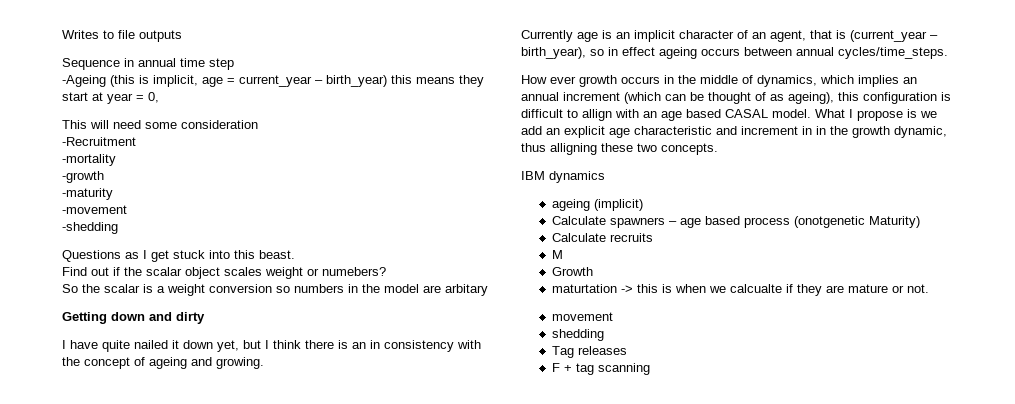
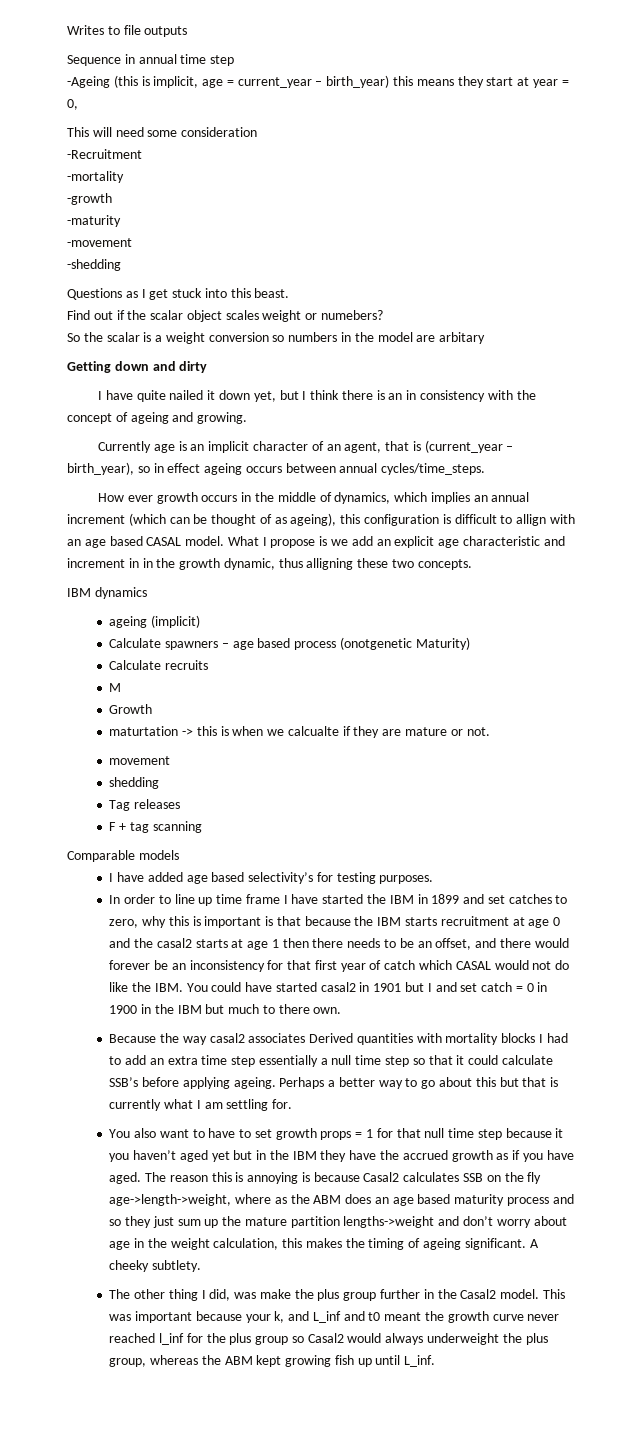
(650, 369) none -> [67,850,179,862] [109,872,434,884] [109,894,568,906] [109,916,561,928] [109,938,569,950] [109,960,570,972] [109,982,548,992] [109,1004,342,1014] [109,1033,568,1045] [109,1055,553,1067] [109,1077,559,1089] [109,1099,293,1111] [109,1128,564,1140] [109,1150,574,1162] [109,1172,542,1184] [109,1194,574,1206] [109,1216,567,1228] [109,1238,539,1250] [109,1260,201,1272] [109,1289,565,1301] [109,1311,560,1323] [109,1333,548,1345] [109,1355,436,1367] // Comparable models // I have added age based selectivity’s for testing purposes. // In order to line up time frame I have started the IBM in 1899 and set catches to zero, why this is important is that because the IBM starts recruitment at age 0 and the casal2 starts at age 1 then there needs to be an offset, and there would forever be an inconsistency for that first year of catch which CASAL would not do like the IBM. You could have started casal2 in 1901 but I and set catch = 0 in 1900 in the IBM but much to there own. // Because the way casal2 associates Derived quantities with mortality blocks I had to add an extra time step essentially a null time step so that it could calculate SSB’s before applying ageing. Perhaps a better way to go about this but that is currently what I am settling for. // You also want to have to set growth props = 1 for that null time step because it you haven’t aged yet but in the IBM they have the accrued growth as if you have aged. The reason this is annoying is because Casal2 calculates SSB on the fly age->length->weight, where as the ABM does an age based maturity process and so they just sum up the mature partition lengths->weight and don’t worry about age in the weight calculation, this makes the timing of ageing significant. A cheeky subtlety. // The other thing I did, was make the plus group further in the Casal2 model. This was important because your k, and L_inf and t0 meant the growth curve never reached l_inf for the plus group so Casal2 would always underweight the plus group, whereas the ABM kept growing fish up until L_inf.

